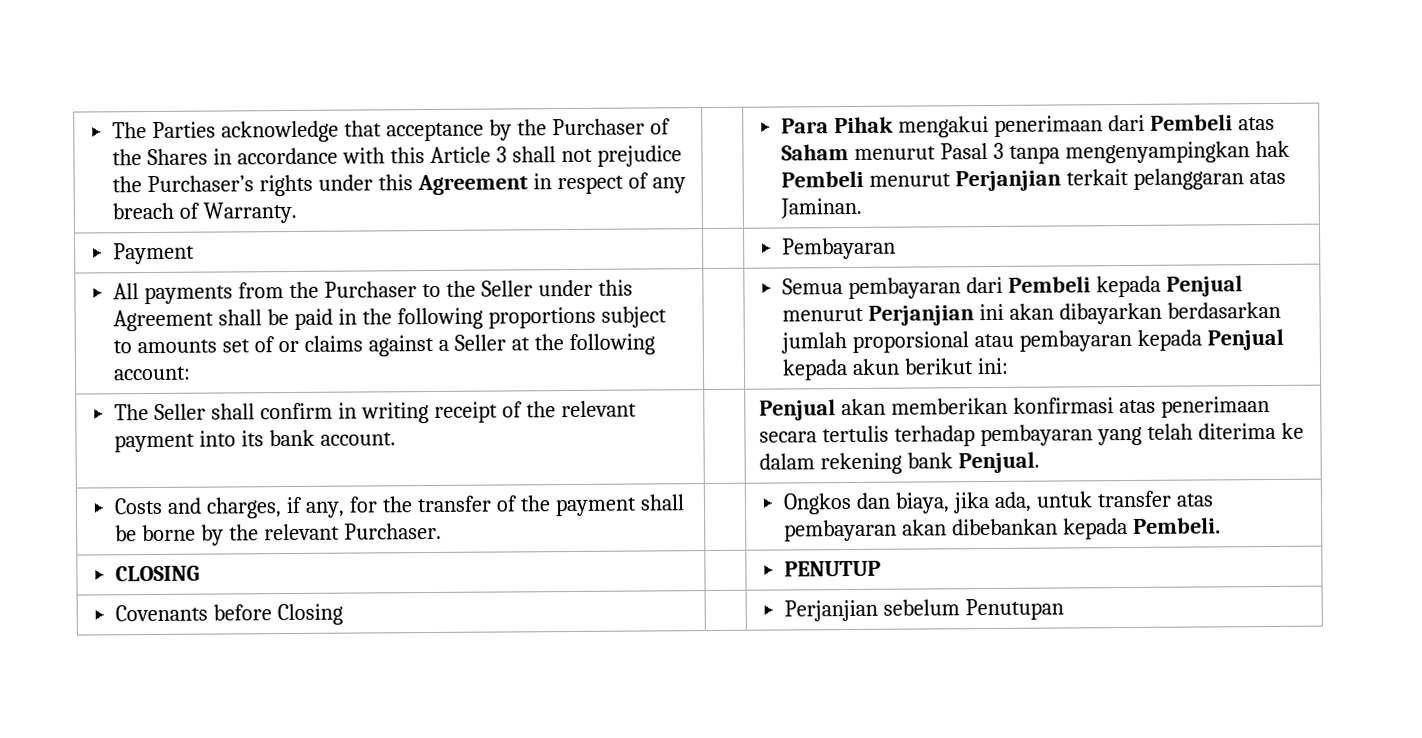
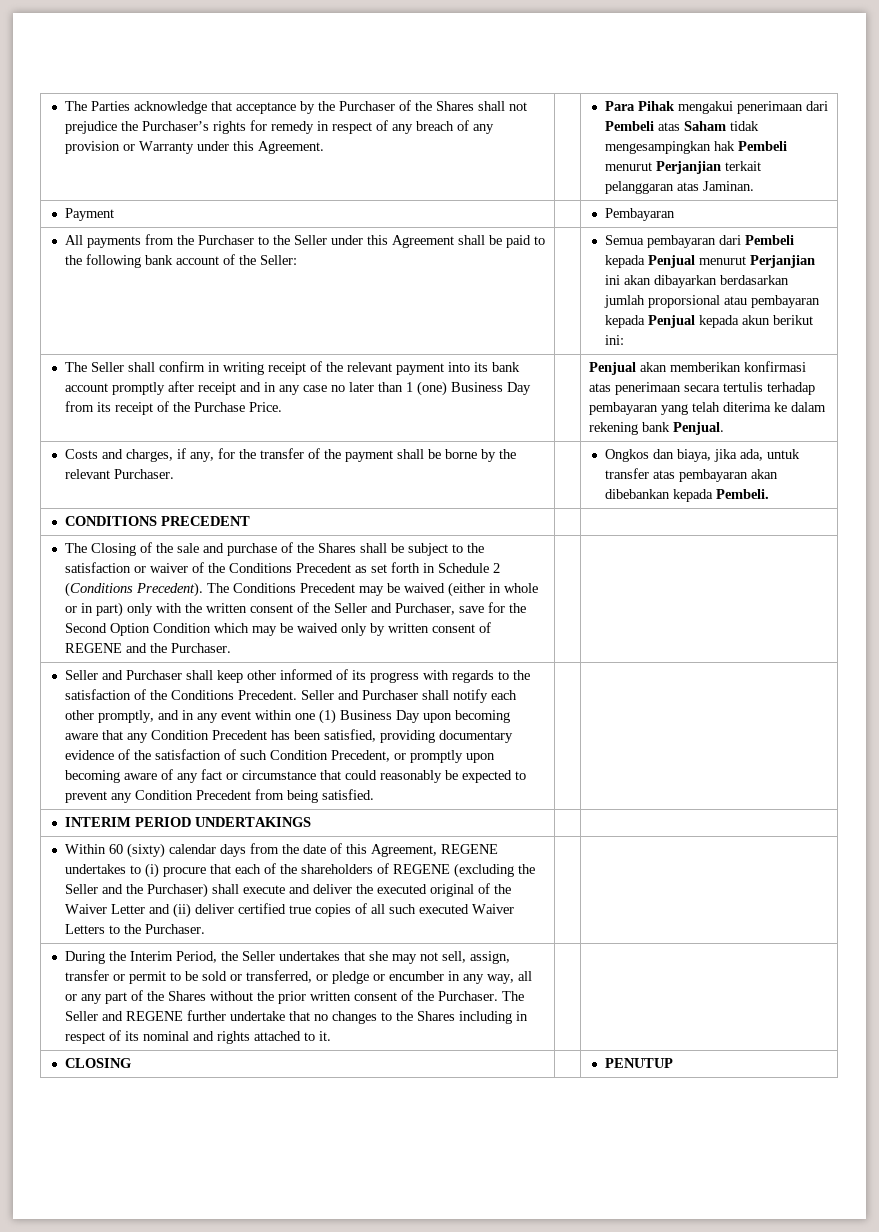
[213,146,507,165] in accordance with this Article 3 -> (475, 106) none
[318,174,528,196] under this Agreement -> [250,120,315,134] for remedy
[203,201,298,224] Warranty. -> [473,124,495,134] [65,141,325,154] any provision or Warranty under this Agreement.
[854,141,1250,164] menurut Pasal 3 tanpa mengenyampingkan -> [730,121,760,131] [605,141,712,154] tidak mengesampingkan
[337,306,667,330] [113,333,655,357] [113,366,192,381] in the following proportions subject to amounts set of or claims against a Seller at the following account: -> [534,236,546,245] [65,254,298,268] to the following bank account of the Seller:
[319,432,396,446] account. -> [65,381,532,396] [65,401,283,415] account promptly after receipt and in any case no later than 1 (one) Business Day from its receipt of the Purchase Price.
[115,565,201,582] [784,560,882,577] [115,603,344,626] [784,598,1065,622] CLOSING | | PENUTUP // Covenants before Closing | | Perjanjian sebelum Penutupan -> [65,516,251,526] [65,542,485,556] [65,562,501,573] [65,582,539,597] [65,602,527,617] [65,622,492,636] [65,643,232,653] [65,669,531,683] [65,689,518,703] [65,709,511,724] [65,729,514,743] [65,749,496,763] [65,769,527,783] [65,789,375,803] [65,817,312,827] [65,843,499,858] [65,863,536,878] [65,883,512,898] [65,903,515,918] [65,924,206,934] [65,951,511,964] [65,970,533,984] [65,990,525,1004] [65,1010,529,1024] [65,1030,332,1044] [65,1058,132,1068] [605,1058,674,1068] CONDITIONS PRECEDENT | | // The Closing of the sale and purchase of the Shares shall be subject to the satisfaction or waiver of the Conditions Precedent as set forth in Schedule 2 (Conditions Precedent). The Conditions Precedent may be waived (either in whole or in part) only with the written consent of the Seller and Purchaser, save for the Second Option Condition which may be waived only by written consent of REGENE and the Purchaser. | | // Seller and Purchaser shall keep other informed of its progress with regards to the satisfaction of the Conditions Precedent. Seller and Purchaser shall notify each other promptly, and in any event within one (1) Business Day upon becoming aware that any Condition Precedent has been satisfied, providing documentary evidence of the satisfaction of such Condition Precedent, or promptly upon becoming aware of any fact or circumstance that could reasonably be expected to prevent any Condition Precedent from being satisfied. | | // INTERIM PERIOD UNDERTAKINGS | | // Within 60 (sixty) calendar days from the date of this Agreement, REGENE undertakes to (i) procure that each of the shareholders of REGENE (excluding the Seller and the Purchaser) shall execute and deliver the executed original of the Waiver Letter and (ii) deliver certified true copies of all such executed Waiver Letters to the Purchaser. | | // During the Interim Period, the Seller undertakes that she may not sell, assign, transfer or permit to be sold or transferred, or pledge or encumber in any way, all or any part of the Shares without the prior written consent of the Purchaser. The Seller and REGENE further undertake that no changes to the Shares including in respect of its nominal and rights attached to it. | | // CLOSING | | PENUTUP

